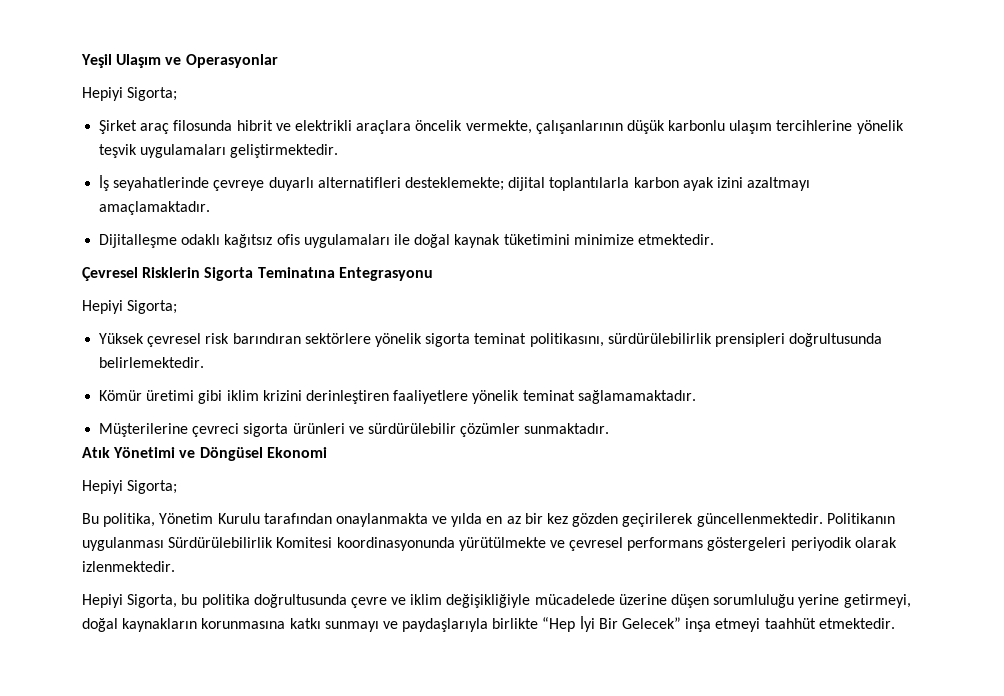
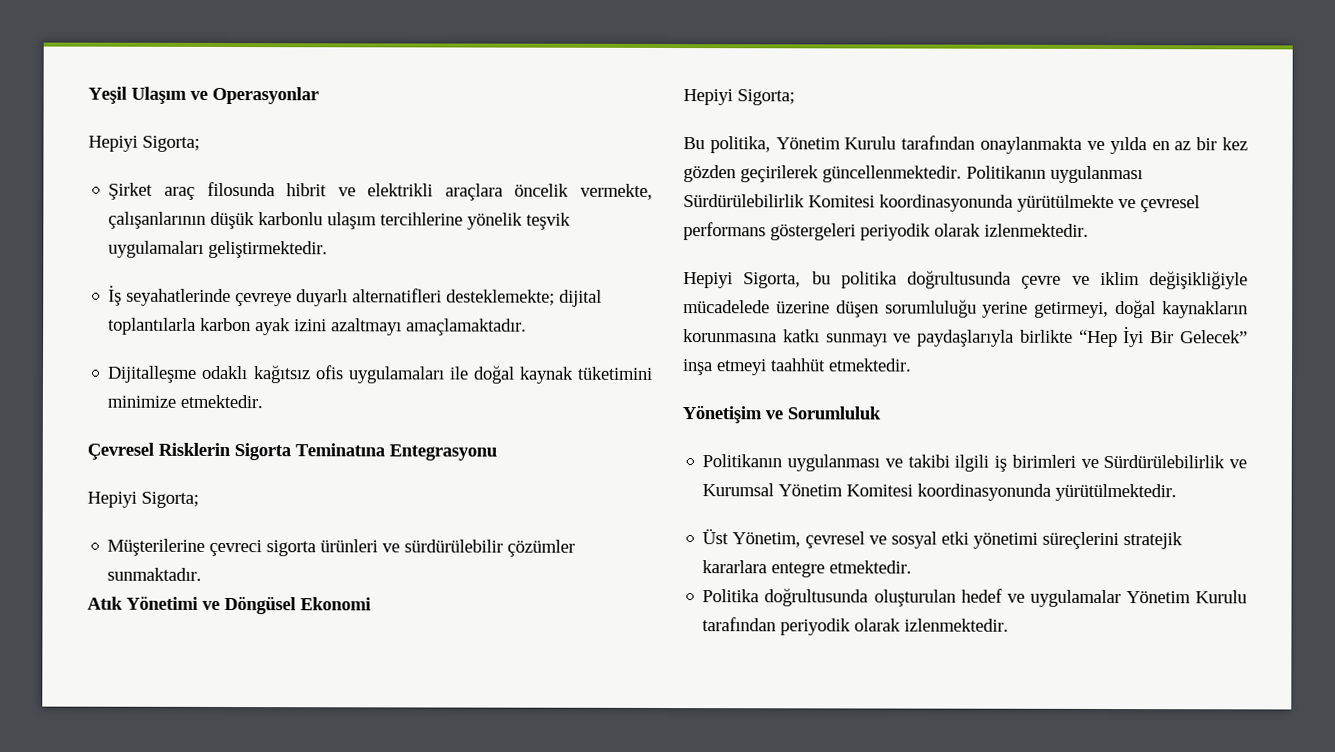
[99,333,883,347] [99,357,205,368] [99,390,696,404] // Yüksek çevresel risk barındıran sektörlere yönelik sigorta teminat politikasını, sürdürülebilirlik prensipleri doğrultusunda belirlemektedir. // Kömür üretimi gibi iklim krizini derinleştiren faaliyetlere yönelik teminat sağlamamaktadır. -> (199, 499) none
(895, 623) none -> [682,405,881,424] [702,454,1247,472] [702,483,1178,502] [702,529,1184,550] [702,560,913,578] [702,588,1247,608] [702,617,1010,636] // Yönetişim ve Sorumluluk // Politikanın uygulanması ve takibi ilgili iş birimleri ve Sürdürülebilirlik ve Kurumsal Yönetim Komitesi koordinasyonunda yürütülmektedir. // Üst Yönetim, çevresel ve sosyal etki yönetimi süreçlerini stratejik kararlara entegre etmektedir. // Politika doğrultusunda oluşturulan hedef ve uygulamalar Yönetim Kurulu tarafından periyodik olarak izlenmektedir.

